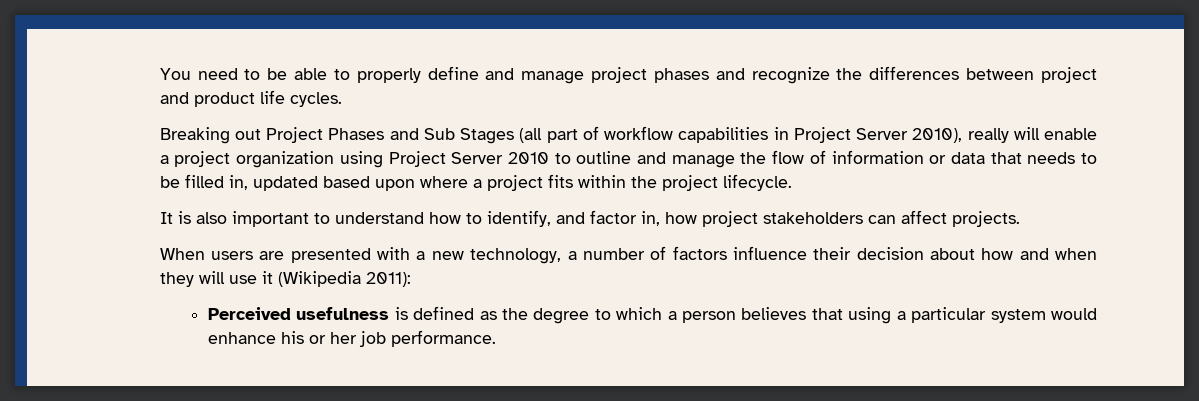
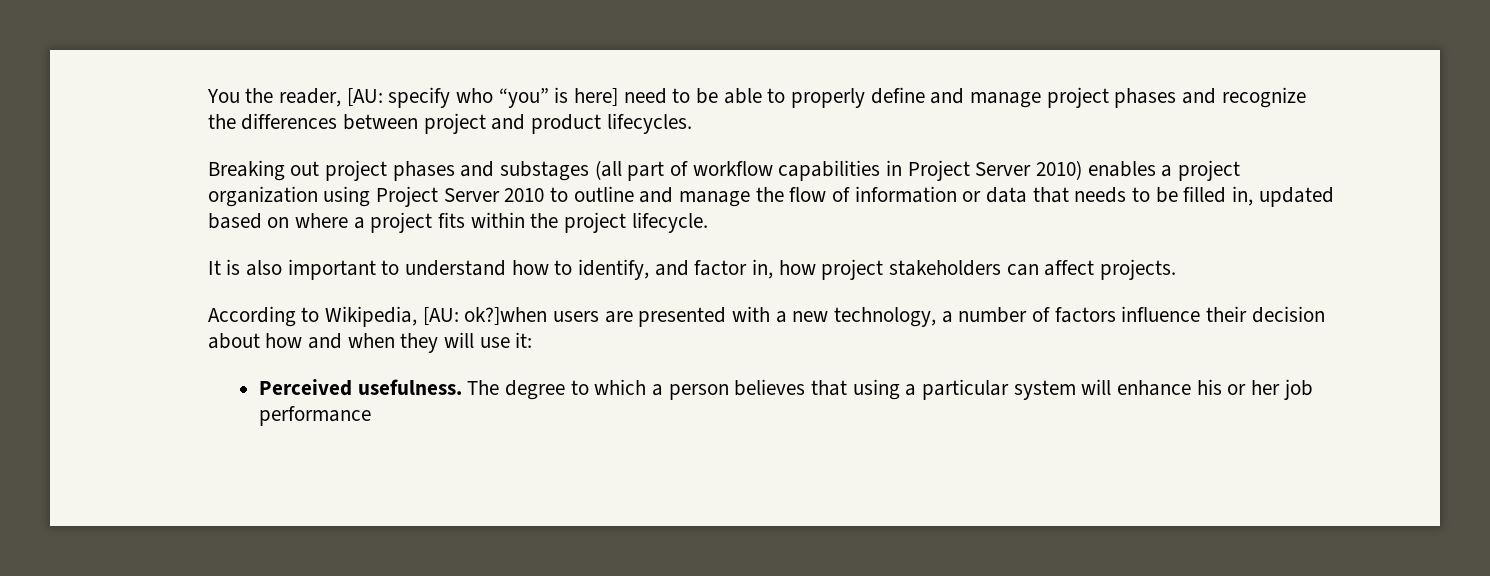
(191, 74) none -> [245,87,618,108] the reader, [AU: specify who “you” is here]
[259,90,342,107] life cycles. -> [606,113,692,134] lifecycles.
[266,127,515,144] Project Phases and Sub Stages -> [324,160,589,181] project phases and substages
[912,127,1098,143] 2010), really will enable -> [1035,160,1156,180] 2010) enables
[374,179,415,191] upon -> [267,217,290,228] on
[159,248,205,260] When -> [207,306,548,327] According to Wikipedia, [AU: ok?]when
[261,271,411,287] [207,306,528,320] it (Wikipedia 2011): // Perceived usefulness is defined as the -> [515,332,533,348] [258,379,500,396] it: // Perceived usefulness. The
[1051,308,1098,320] would -> [1081,379,1112,395] will
[390,330,496,347] performance. -> [258,406,371,426] performance

